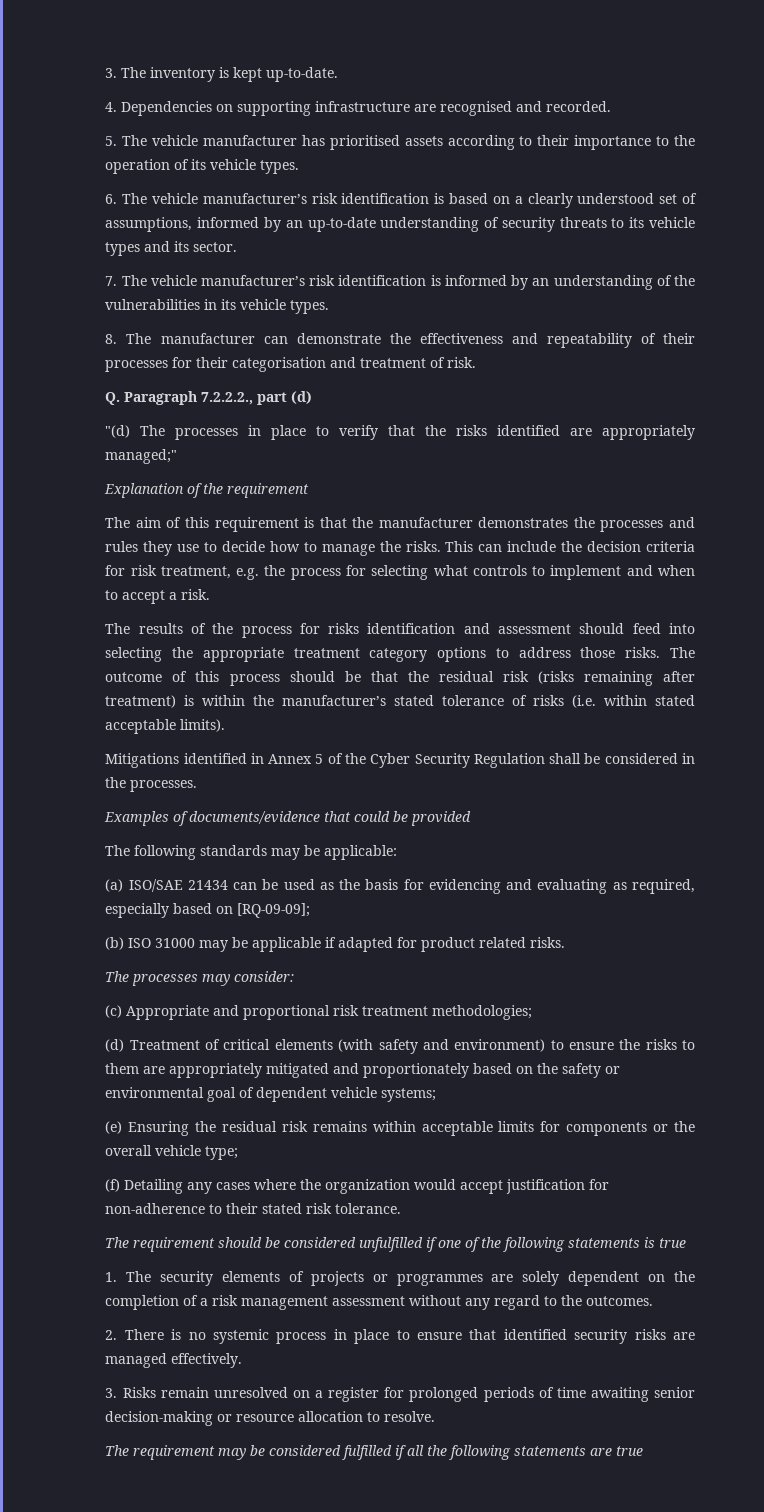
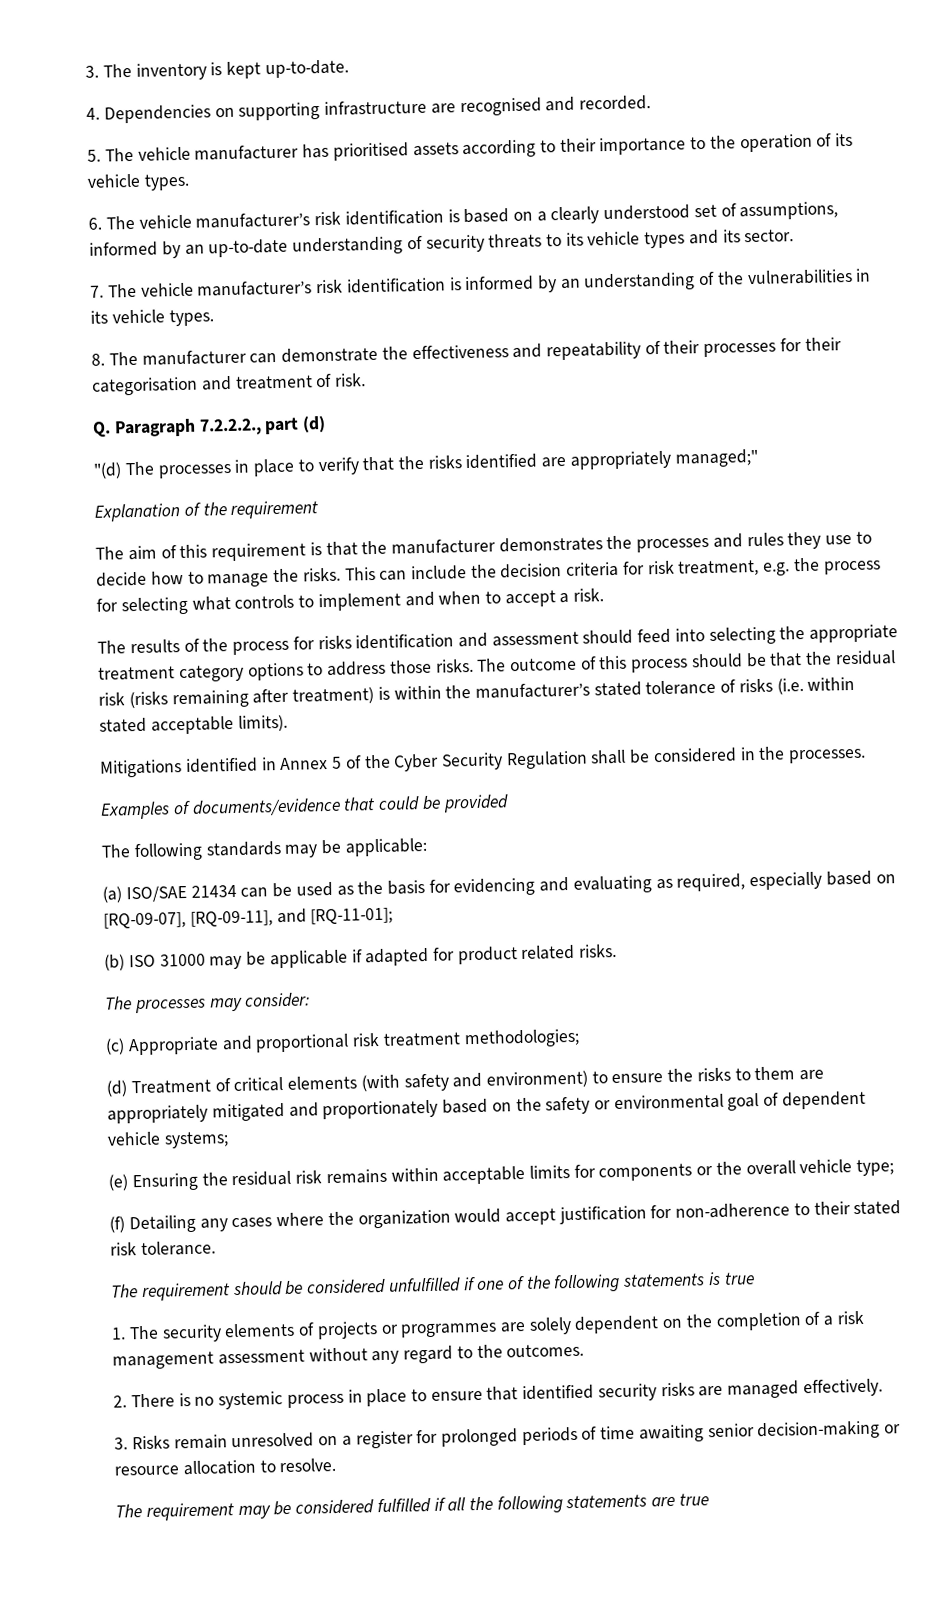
[237,903,311,918] [RQ-09-09]; -> [103,907,394,929] [RQ-09-07], [RQ-09-11], and [RQ-11-01];

